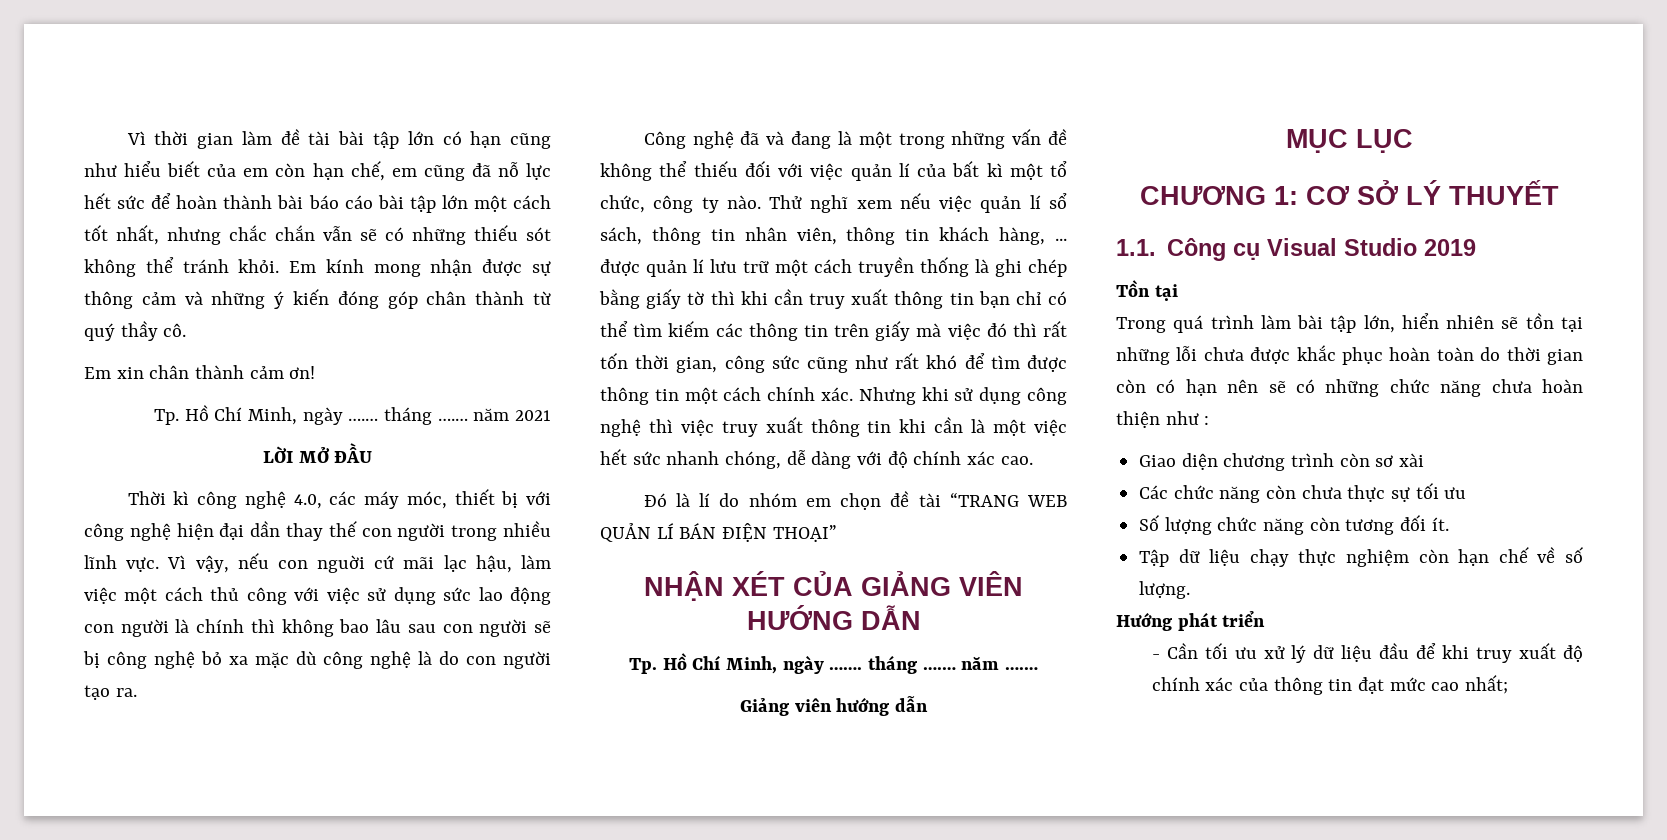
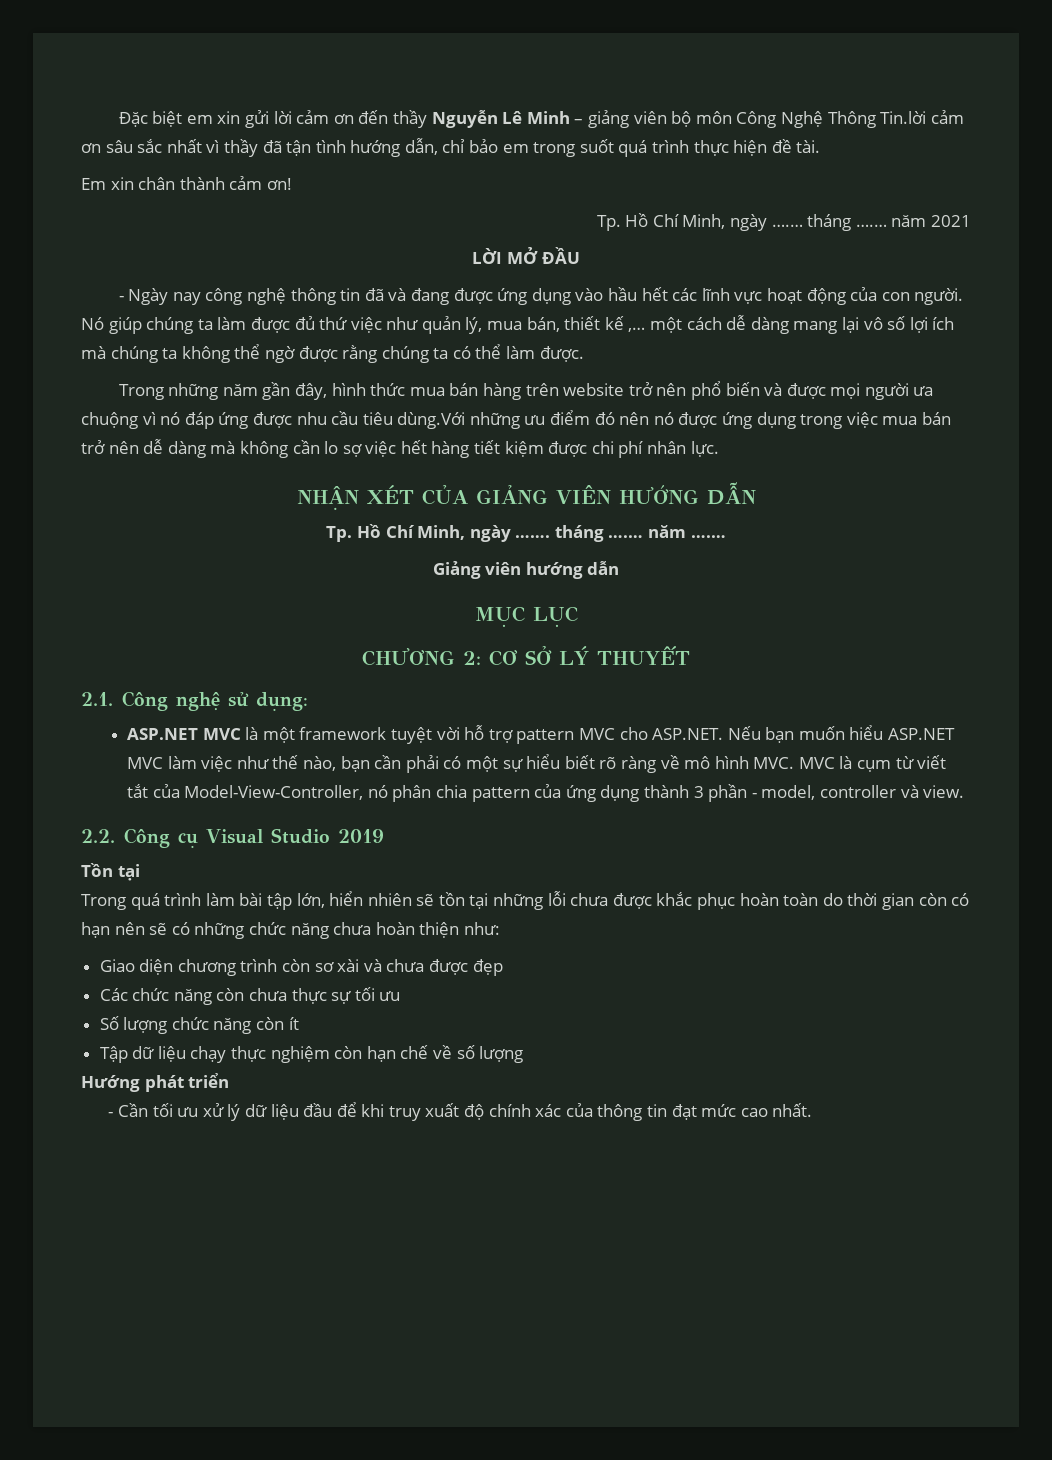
[126,129,551,149] [84,161,551,181] [84,193,551,213] [84,225,551,245] [84,257,551,277] [84,289,551,309] [84,321,187,341] Vì thời gian làm đề tài bài tập lớn có hạn cũng như hiểu biết của em còn hạn chế, em cũng đã nỗ lực hết sức để hoàn thành bài báo cáo bài tập lớn một cách tốt nhất, nhưng chắc chắn vẫn sẽ có những thiếu sót không thể tránh khỏi. Em kính mong nhận được sự thông cảm và những ý kiến đóng góp chân thành từ quý thầy cô. -> [118,110,964,128] [81,138,821,157] Đặc biệt em xin gửi lời cảm ơn đến thầy Nguyễn Lê Minh – giảng viên bộ môn Công Nghệ Thông Tin.lời cảm ơn sâu sắc nhất vì thầy đã tận tình hướng dẫn, chỉ bảo em trong suốt quá trình thực hiện đề tài.
[127,489,551,509] [84,521,551,541] [84,553,551,573] [84,587,551,605] [84,619,551,637] [83,651,551,669] [84,685,137,700] [643,129,1067,149] [600,161,1067,181] [600,193,1067,213] [600,227,1067,245] [600,257,1067,277] [599,289,1067,309] [600,321,1067,341] [600,353,1067,373] [600,387,1067,405] [600,417,1067,437] [600,449,1033,469] [643,491,1067,510] [600,523,837,542] Thời kì công nghệ 4.0, các máy móc, thiết bị với công nghệ hiện đại dần thay thế con người trong nhiều lĩnh vực. Vì vậy, nếu con nguời cứ mãi lạc hậu, làm việc một cách thủ công với việc sử dụng sức lao động con người là chính thì không bao lâu sau con người sẽ bị công nghệ bỏ xa mặc dù công nghệ là do con người tạo ra. // Công nghệ đã và đang là một trong những vấn đề không thể thiếu đối với việc quản lí của bất kì một tổ chức, công ty nào. Thử nghĩ xem nếu việc quản lí sổ sách, thông tin nhân viên, thông tin khách hàng, ... được quản lí lưu trữ một cách truyền thống là ghi chép bằng giấy tờ thì khi cần truy xuất thông tin bạn chỉ có thể tìm kiếm các thông tin trên giấy mà việc đó thì rất tốn thời gian, công sức cũng như rất khó để tìm được thông tin một cách chính xác. Nhưng khi sử dụng công nghệ thì việc truy xuất thông tin khi cần là một việc hết sức nhanh chóng, dễ dàng với độ chính xác cao. // Đó là lí do nhóm em chọn đề tài “TRANG WEB QUẢN LÍ BÁN ĐIỆN THOẠI” -> [118,287,964,305] [81,315,955,334] [81,344,584,363] [118,381,934,400] [81,410,951,429] [81,439,719,458] - Ngày nay công nghệ thông tin đã và đang được ứng dụng vào hầu hết các lĩnh vực hoạt động của con người. Nó giúp chúng ta làm được đủ thứ việc như quản lý, mua bán, thiết kế ,… một cách dễ dàng mang lại vô số lợi ích mà chúng ta không thể ngờ được rằng chúng ta có thể làm được. // Trong những năm gần đây, hình thức mua bán hàng trên website trở nên phổ biến và được mọi người ưa chuộng vì nó đáp ứng được nhu cầu tiêu dùng.Với những ưu điểm đó nên nó được ứng dụng trong việc mua bán trở nên dễ dàng mà không cần lo sợ việc hết hàng tiết kiệm được chi phí nhân lực.
[1274,186,1298,205] 1: -> [463,651,481,665] 2:
[1116,239,1156,256] 1.1. -> [81,691,308,711] [127,725,956,744] [127,754,947,773] [127,784,965,802] [81,829,115,843] 2.1. Công nghệ sử dụng: // ASP.NET MVC là một framework tuyệt vời hỗ trợ pattern MVC cho ASP.NET. Nếu bạn muốn hiểu ASP.NET MVC làm việc như thế nào, bạn cần phải có một sự hiểu biết rõ ràng về mô hình MVC. MVC là cụm từ viết tắt của Model-View-Controller, nó phân chia pattern của ứng dụng thành 3 phần - model, controller và view. // 2.2.
[1165,411,1210,425] như : -> [463,922,500,935] như:
(1425, 460) none -> [363,959,503,976] và chưa được đẹp
[1345,515,1449,535] tương đối ít. -> [288,1017,299,1030] ít
[1139,581,1191,599] lượng. -> [479,1046,524,1063] lượng
[1465,675,1509,694] nhất; -> [772,1103,813,1117] nhất.

